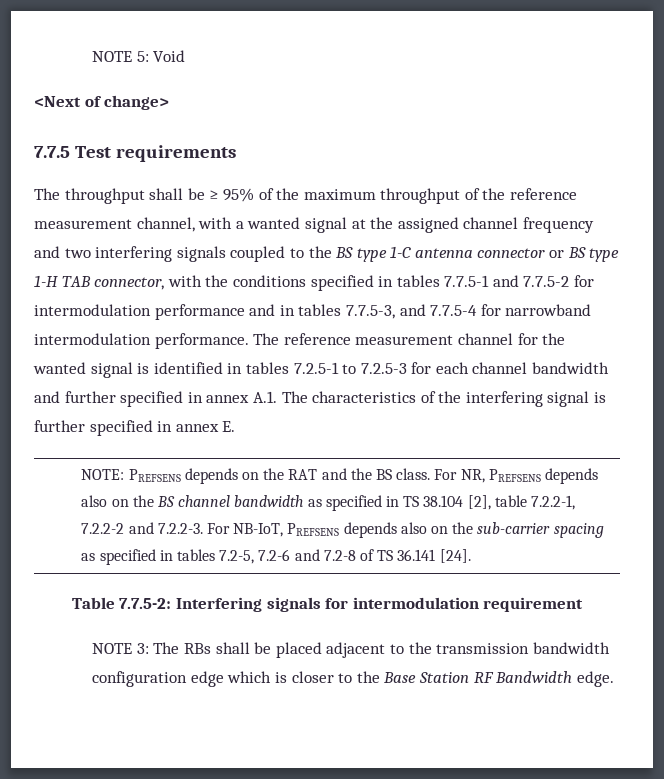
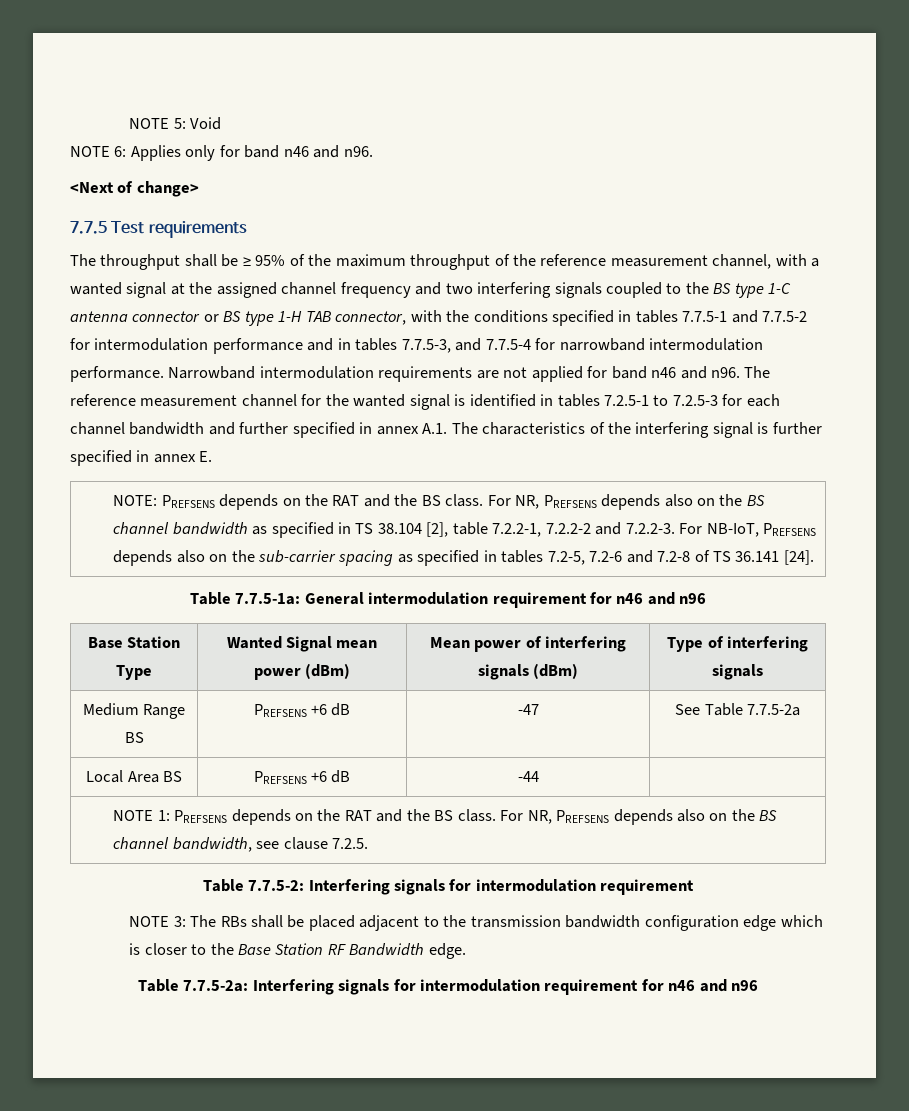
(186, 56) none -> [70,145,373,161] // NOTE 6: Applies only for band n46 and n96.
(249, 341) none -> [168,366,741,382] Narrowband intermodulation requirements are not applied for band n46 and n96.
(471, 556) none -> [189,592,707,608] [87,636,181,649] [116,665,152,680] [226,636,378,652] [253,663,351,680] [429,636,627,652] [477,663,579,680] [667,636,808,652] [712,664,763,680] [82,703,186,719] [124,732,144,743] [253,703,351,717] [517,704,539,715] [675,703,800,716] [86,770,182,783] [253,770,351,784] [517,771,539,782] [113,809,778,825] [113,837,368,852] // Table 7.7.5-1a: General intermodulation requirement for n46 and n96 // Base Station Type | Wanted Signal mean power (dBm) | Mean power of interfering signals (dBm) | Type of interfering signals // Medium Range BS | PREFSENS +6 dB | -47 | See Table 7.7.5-2a // Local Area BS | PREFSENS +6 dB | -44 | // NOTE 1: PREFSENS depends on the RAT and the BS class. For NR, PREFSENS depends also on the BS channel bandwidth, see clause 7.2.5.
(614, 679) none -> [137,979,759,995] // Table 7.7.5-2a: Interfering signals for intermodulation requirement for n46 and n96

